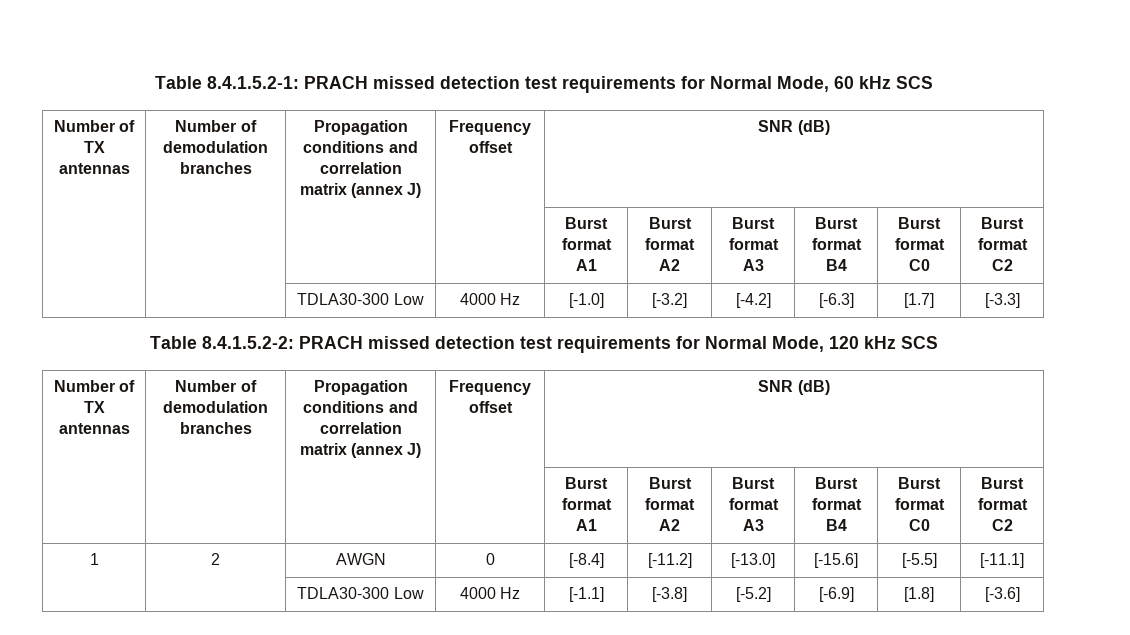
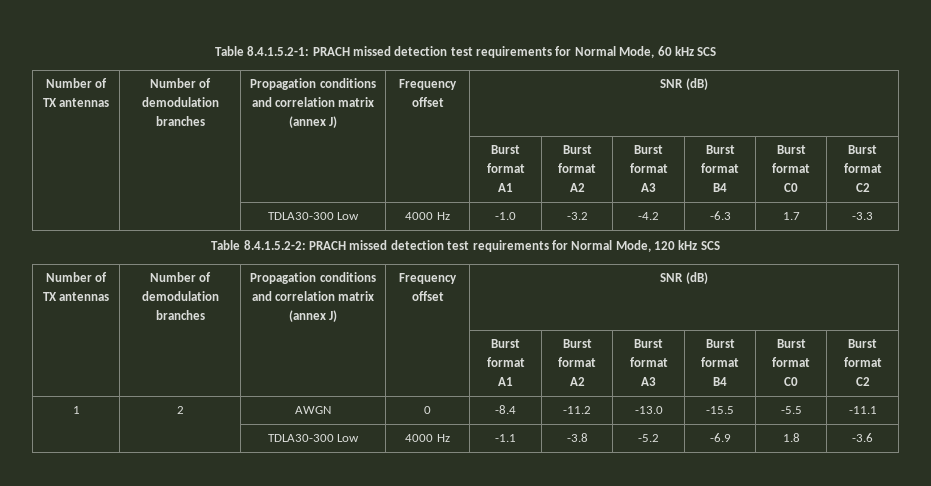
[568,293,604,308] [652,293,687,308] [735,293,771,308] [818,293,854,308] [904,293,934,308] [984,293,1020,308] [-1.0] | [-3.2] | [-4.2] | [-6.3] | [1.7] | [-3.3] -> [495,212,516,220] [566,212,588,220] [638,212,659,220] [709,211,731,220] [782,212,800,220] [852,212,873,220] -1.0 | -3.2 | -4.2 | -6.3 | 1.7 | -3.3
[568,553,604,568] [647,553,692,568] [731,553,775,568] [814,553,858,568] [901,553,937,568] [980,553,1024,568] [297,587,424,599] [459,587,521,599] [568,587,604,602] [652,587,687,602] [735,587,771,602] [818,587,854,602] [904,587,934,602] [984,587,1020,602] [-8.4] | [-11.2] | [-13.0] | [-15.6] | [-5.5] | [-11.1] // | | TDLA30-300 Low | 4000 Hz | [-1.1] | [-3.8] | [-5.2] | [-6.9] | [1.8] | [-3.6] -> [495,405,516,414] [563,406,591,414] [634,406,663,414] [706,406,734,414] [780,406,802,414] [848,406,877,414] [267,434,360,442] [405,434,450,442] [495,434,516,442] [566,433,588,442] [638,434,659,442] [709,433,731,442] [782,433,800,442] [852,433,873,442] -8.4 | -11.2 | -13.0 | -15.5 | -5.5 | -11.1 // | | TDLA30-300 Low | 4000 Hz | -1.1 | -3.8 | -5.2 | -6.9 | 1.8 | -3.6

